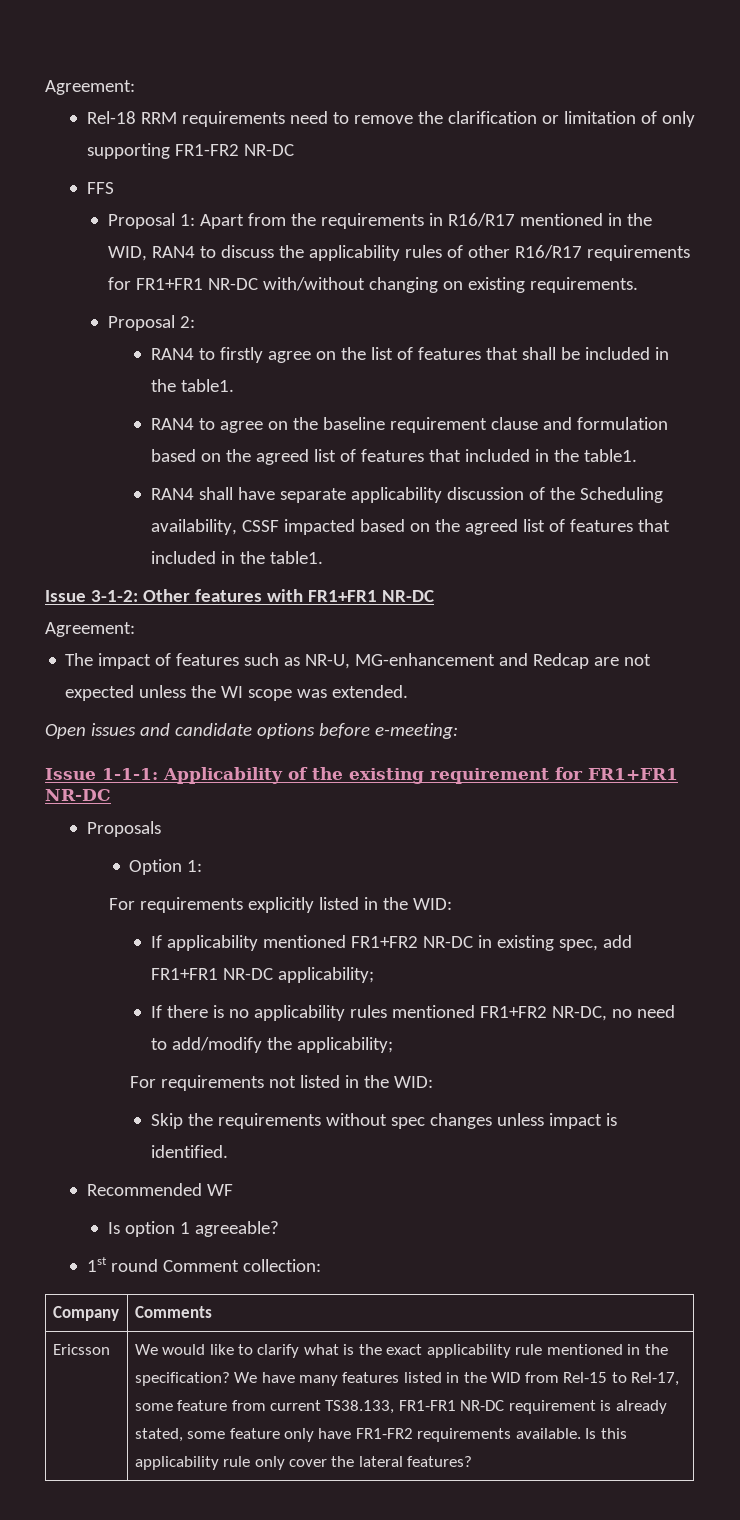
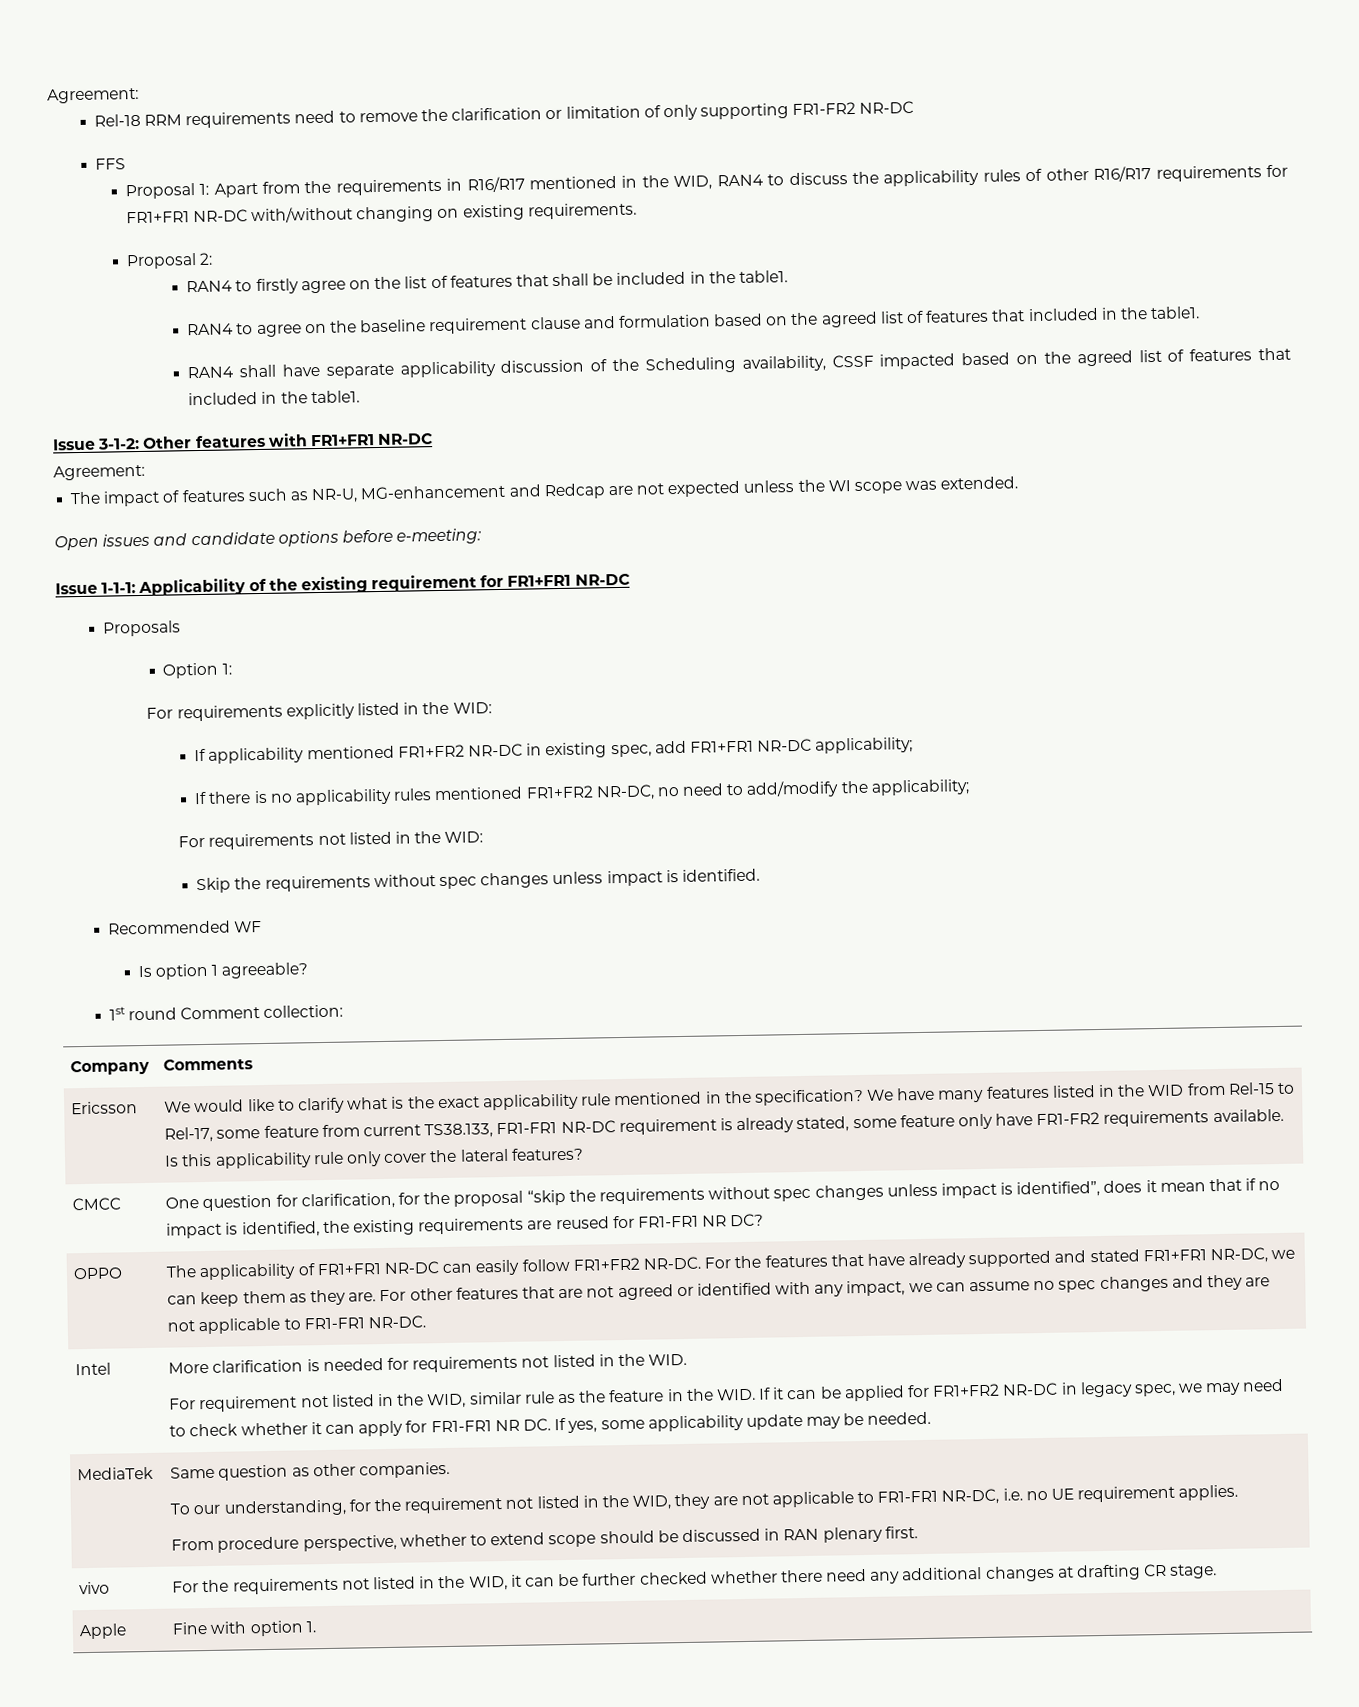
(473, 1461) none -> [72,1197,122,1211] [165,1178,1281,1212] [166,1213,765,1239] [73,1267,124,1280] [166,1247,1296,1281] [167,1274,1271,1308] [167,1315,427,1335] [75,1362,112,1376] [168,1353,688,1374] [169,1378,1285,1413] [169,1411,932,1437] [77,1466,155,1481] [170,1461,451,1481] [170,1484,1239,1517] [171,1526,918,1553] [79,1581,111,1595] [172,1563,1218,1595] [79,1623,128,1640] [172,1620,316,1637] // CMCC | One question for clarification, for the proposal “skip the requirements without spec changes unless impact is identified”, does it mean that if no impact is identified, the existing requirements are reused for FR1-FR1 NR DC? // OPPO | The applicability of FR1+FR1 NR-DC can easily follow FR1+FR2 NR-DC. For the features that have already supported and stated FR1+FR1 NR-DC, we can keep them as they are. For other features that are not agreed or identified with any impact, we can assume no spec changes and they are not applicable to FR1-FR1 NR-DC. // Intel | More clarification is needed for requirements not listed in the WID. // For requirement not listed in the WID, similar rule as the feature in the WID. If it can be applied for FR1+FR2 NR-DC in legacy spec, we may need to check whether it can apply for FR1-FR1 NR DC. If yes, some applicability update may be needed. // MediaTek | Same question as other companies. // To our understanding, for the requirement not listed in the WID, they are not applicable to FR1-FR1 NR-DC, i.e. no UE requirement applies. // From procedure perspective, whether to extend scope should be discussed in RAN plenary first. // vivo | For the requirements not listed in the WID, it can be further checked whether there need any additional changes at drafting CR stage. // Apple | Fine with option 1.

